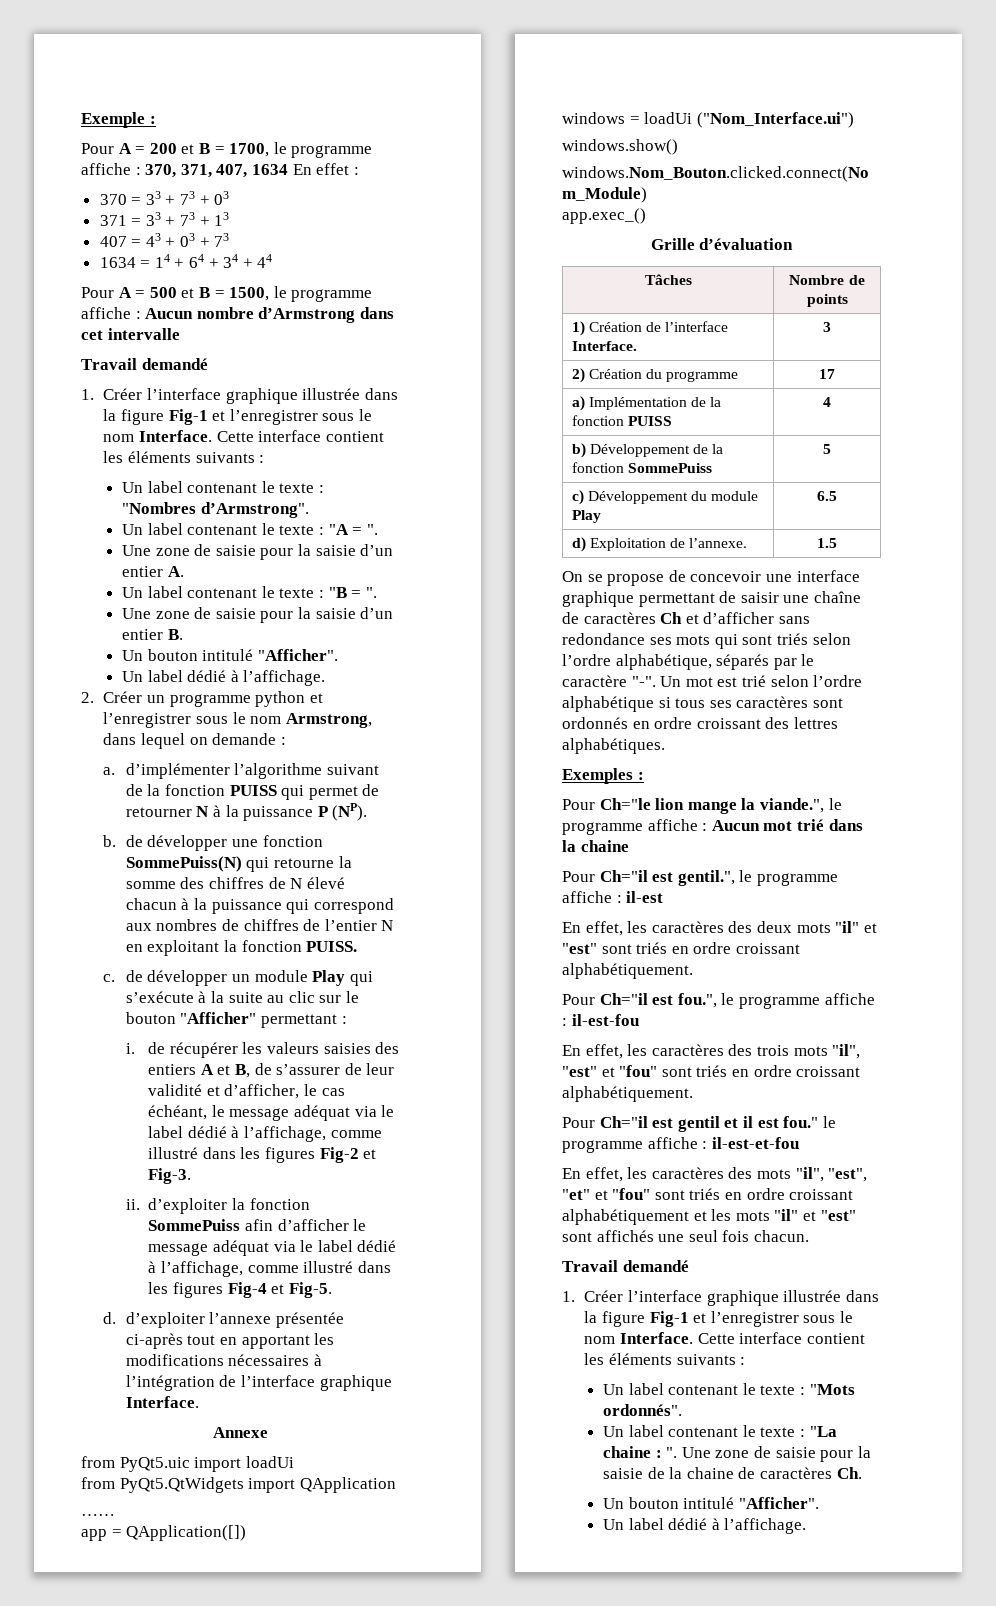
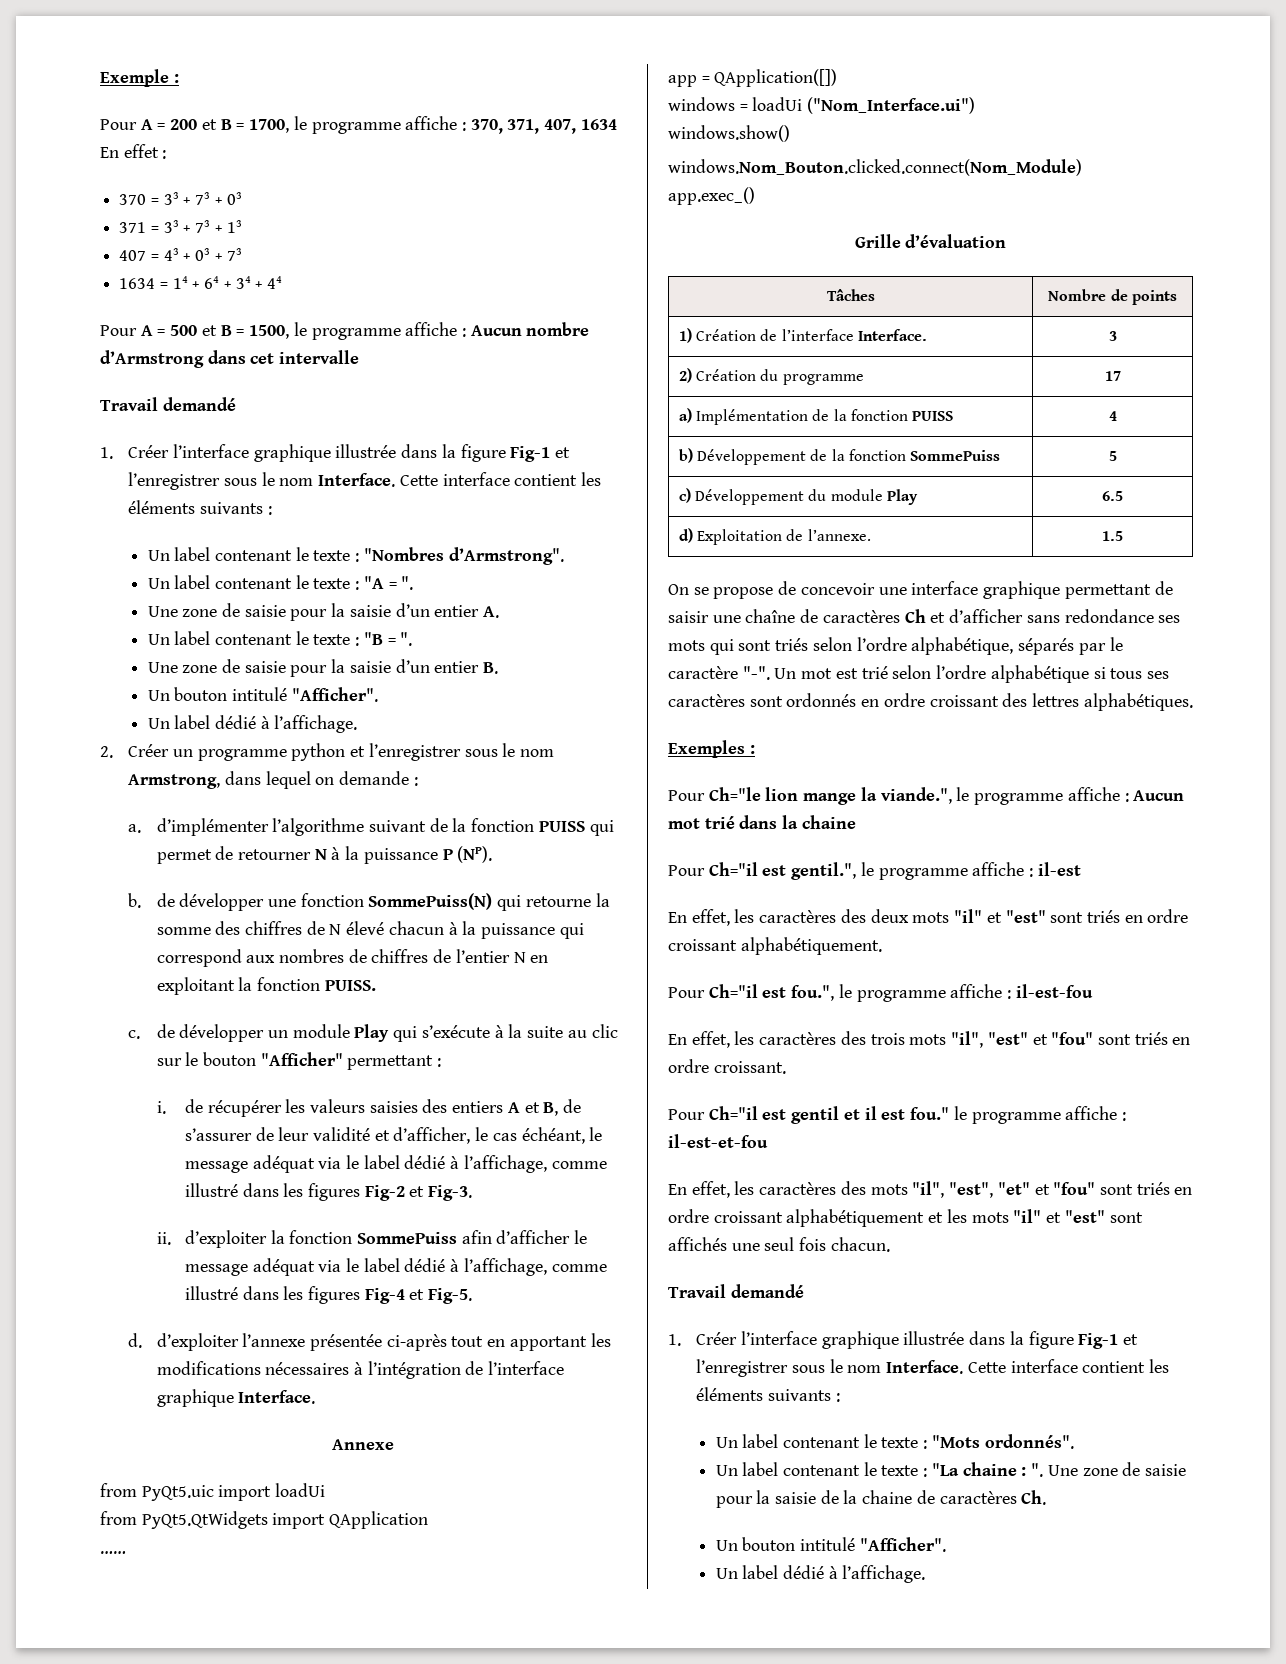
[796,1066,861,1077] [562,1086,693,1102] croissant alphabétiquement. -> [713,1061,786,1074] croissant.

